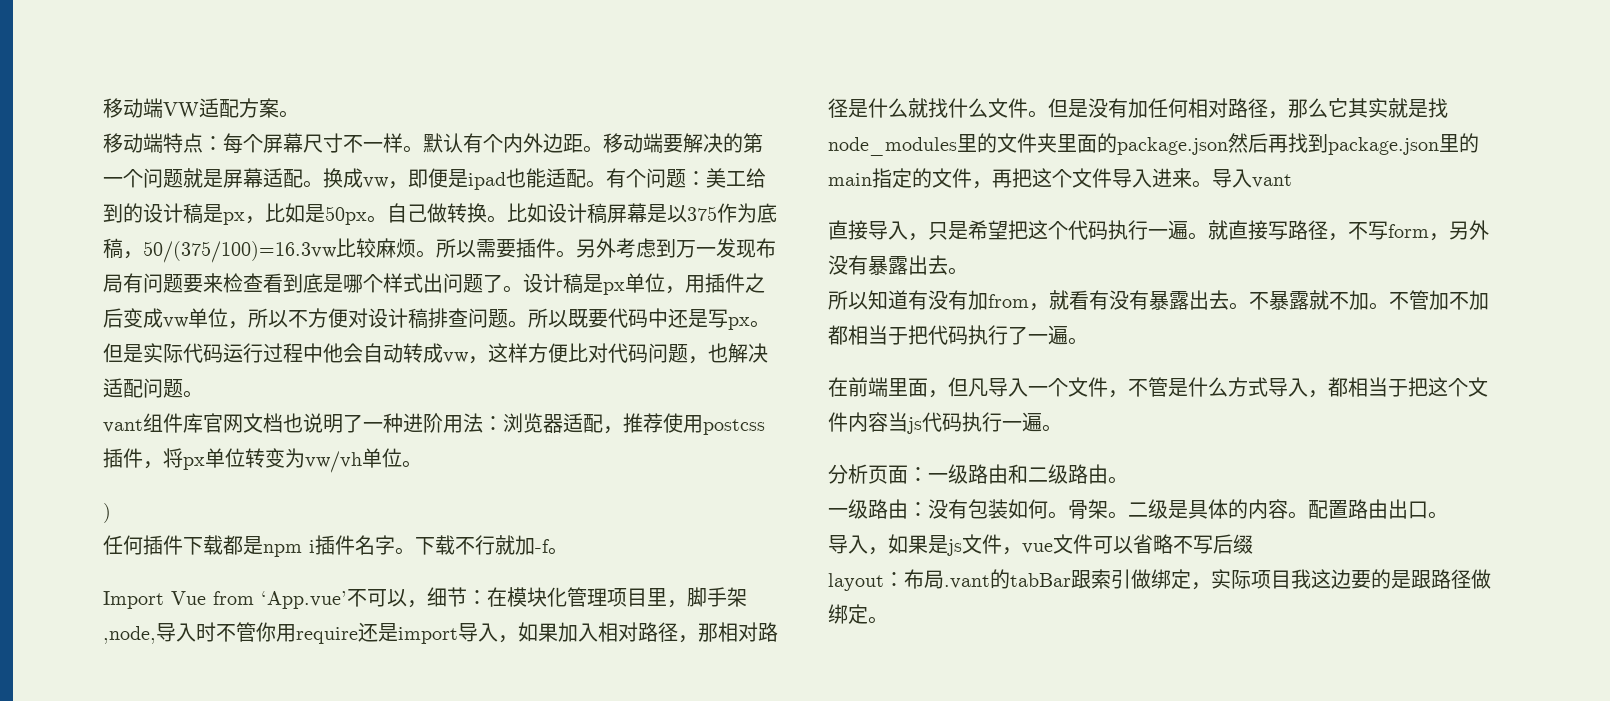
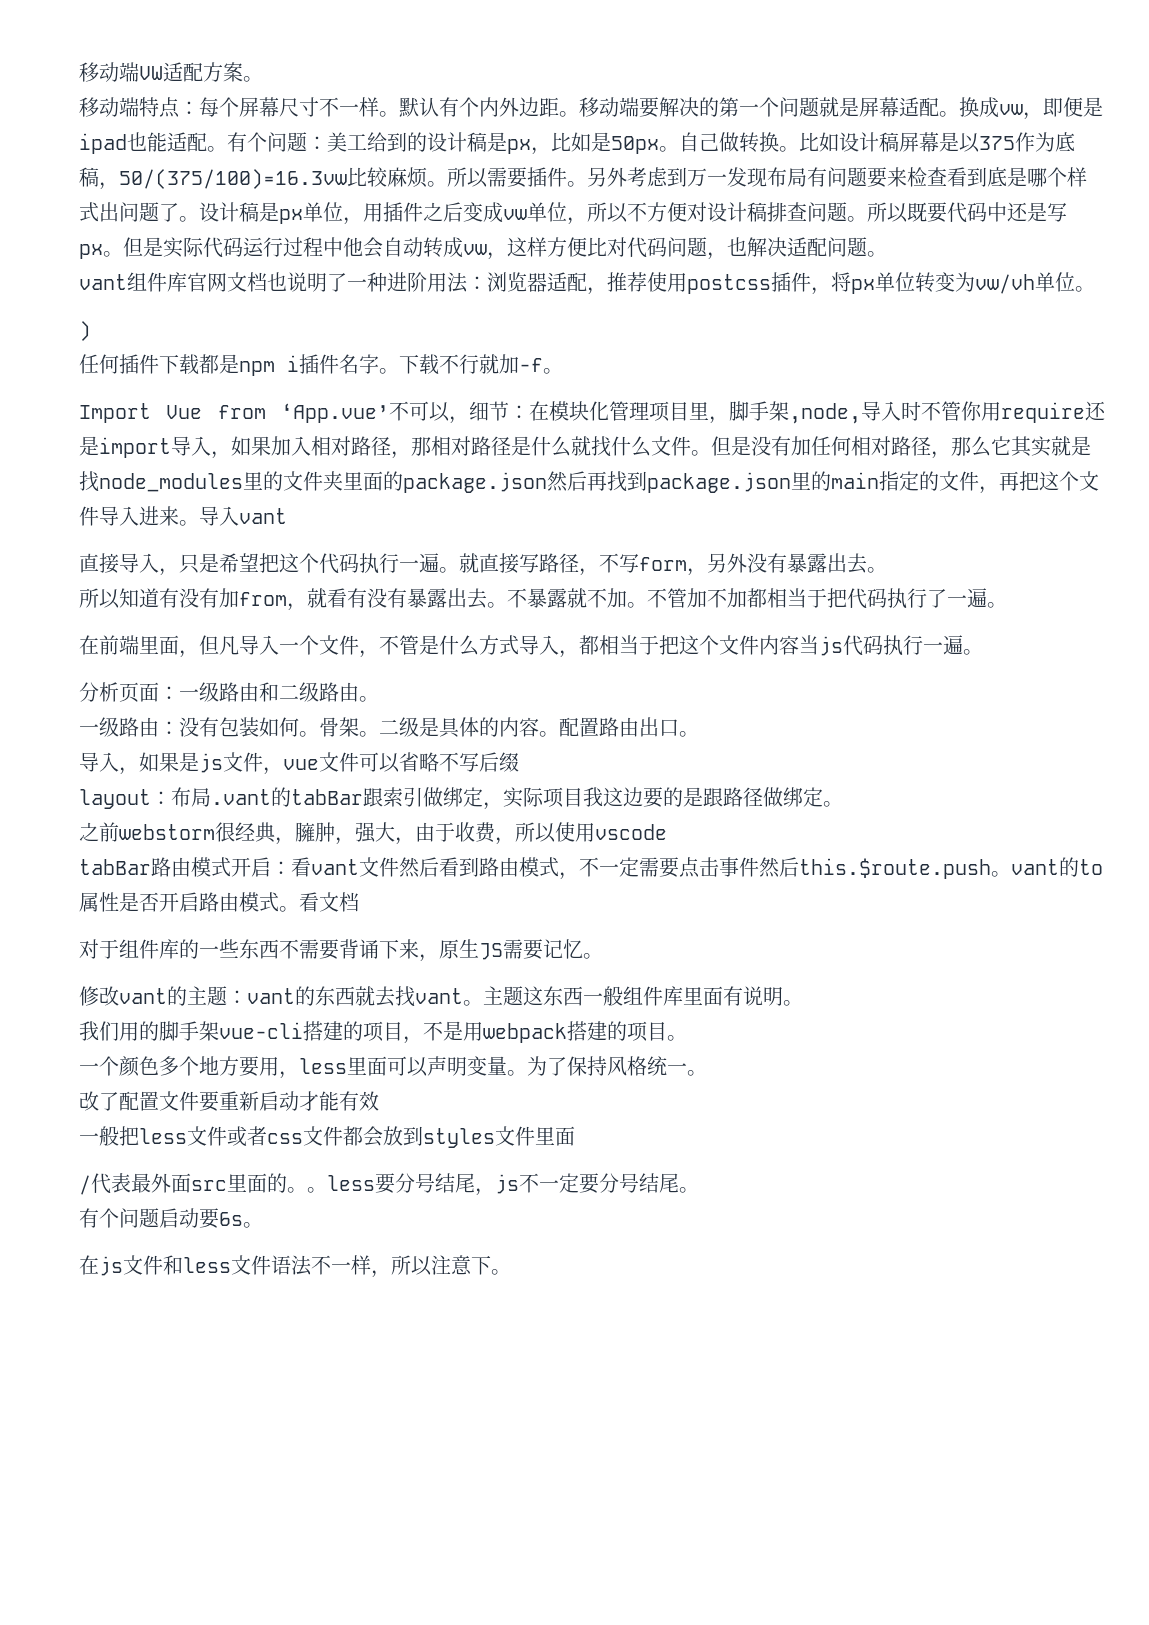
(888, 620) none -> [79,822,667,845] [79,857,1103,880] [79,892,359,912] [79,939,603,962] [79,986,803,1007] [79,1021,687,1044] [79,1056,707,1079] [79,1091,379,1112] [79,1126,575,1148] [79,1173,699,1196] [79,1208,263,1229] [79,1255,511,1278] // 之前webstorm很经典，臃肿，强大，由于收费，所以使用vscode // tabBar路由模式开启：看vant文件然后看到路由模式，不一定需要点击事件然后this.$route.push。vant的to属性是否开启路由模式。看文档 // 对于组件库的一些东西不需要背诵下来，原生JS需要记忆。 // 修改vant的主题：vant的东西就去找vant。主题这东西一般组件库里面有说明。 // 我们用的脚手架vue-cli搭建的项目，不是用webpack搭建的项目。 // 一个颜色多个地方要用，less里面可以声明变量。为了保持风格统一。 // 改了配置文件要重新启动才能有效 // 一般把less文件或者css文件都会放到styles文件里面 // /代表最外面src里面的。。less要分号结尾，js不一定要分号结尾。 // 有个问题启动要6s。 // 在js文件和less文件语法不一样，所以注意下。

